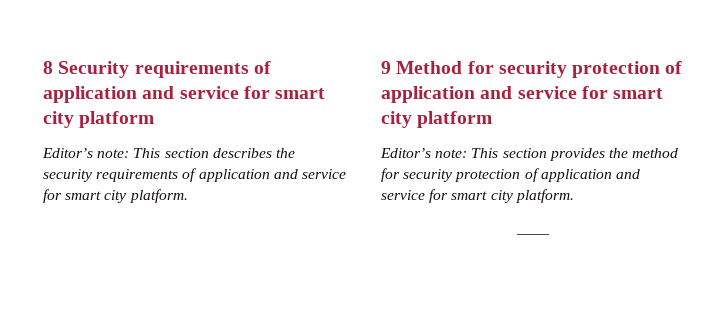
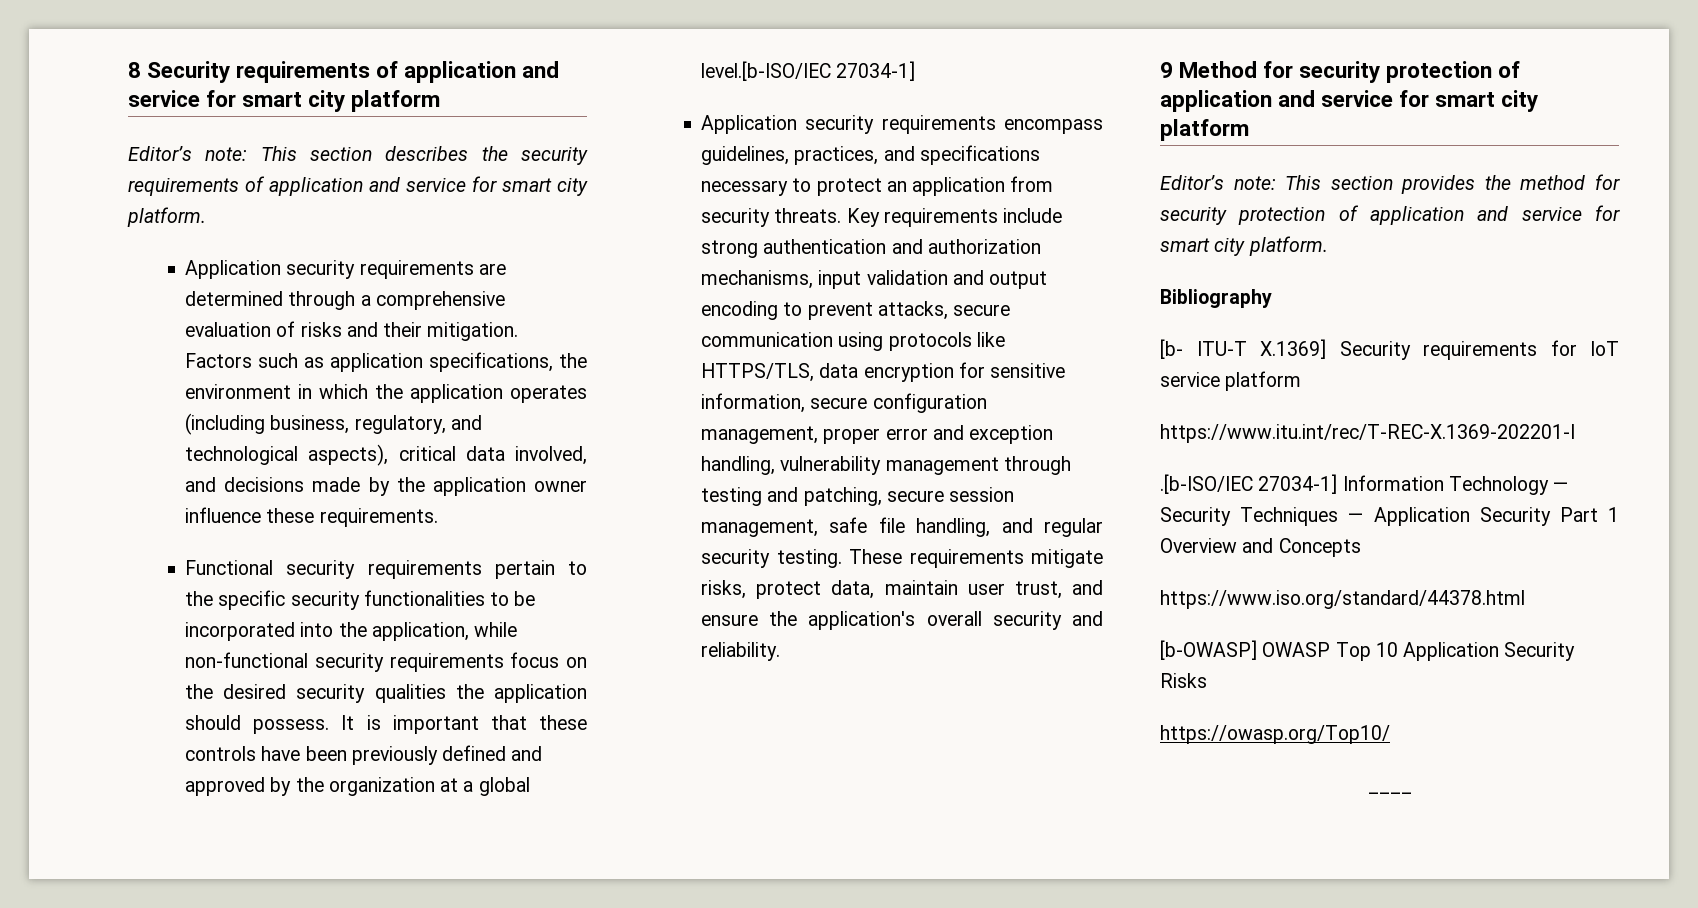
(188, 196) none -> [185,260,506,279] [185,291,505,310] [185,321,519,341] [185,352,587,372] [185,384,587,403] [185,413,482,435] [185,444,587,466] [185,477,587,496] [185,507,438,527] [185,560,587,579] [185,590,536,610] [185,622,518,641] [185,652,587,672] [185,684,587,703] [185,715,587,734] [185,745,543,765] [185,777,530,796] [701,61,916,81] [701,115,1103,134] [701,145,1040,165] [701,176,1054,196] [701,208,1063,227] [701,239,1041,258] [701,270,1048,289] [701,301,1011,320] [701,332,1005,351] [701,362,1066,382] [701,393,987,413] [701,425,1054,444] [701,456,1071,475] [701,487,1015,506] [701,517,1103,537] [701,549,1103,568] [701,580,1103,599] [701,611,1103,630] [701,642,781,661] // Application security requirements are determined through a comprehensive evaluation of risks and their mitigation. Factors such as application specifications, the environment in which the application operates (including business, regulatory, and technological aspects), critical data involved, and decisions made by the application owner influence these requirements. // Functional security requirements pertain to the specific security functionalities to be incorporated into the application, while non-functional security requirements focus on the desired security qualities the application should possess. It is important that these controls have been previously defined and approved by the organization at a global level.[b-ISO/IEC 27034-1] // Application security requirements encompass guidelines, practices, and specifications necessary to protect an application from security threats. Key requirements include strong authentication and authorization mechanisms, input validation and output encoding to prevent attacks, secure communication using protocols like HTTPS/TLS, data encryption for sensitive information, secure configuration management, proper error and exception handling, vulnerability management through testing and patching, secure session management, safe file handling, and regular security testing. These requirements mitigate risks, protect data, maintain user trust, and ensure the application's overall security and reliability.
(574, 196) none -> [1160,289,1272,308] [1160,339,1619,360] [1160,371,1302,391] [1160,424,1575,443] [1160,474,1569,495] [1160,507,1619,526] [1160,538,1361,557] [1160,590,1525,609] [1160,640,1576,661] [1160,673,1207,688] [1160,725,1390,744] // Bibliography // [b- ITU-T X.1369] Security requirements for IoT service platform // https://www.itu.int/rec/T-REC-X.1369-202201-I // .[b-ISO/IEC 27034-1] Information Technology — Security Techniques — Application Security Part 1 Overview and Concepts // https://www.iso.org/standard/44378.html // [b-OWASP] OWASP Top 10 Application Security Risks // https://owasp.org/Top10/

